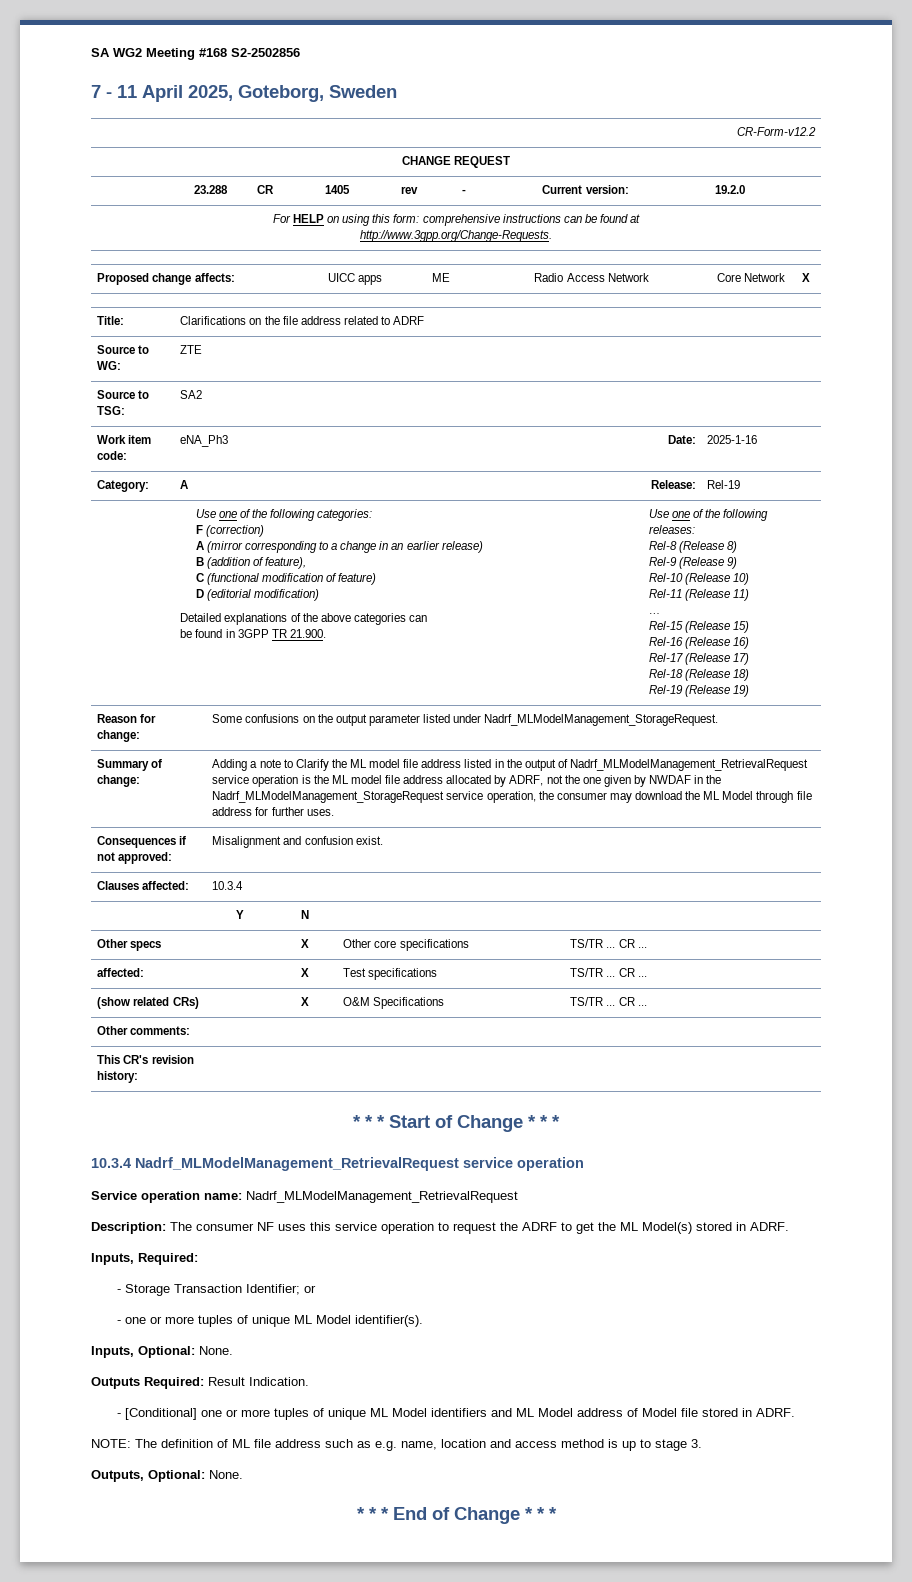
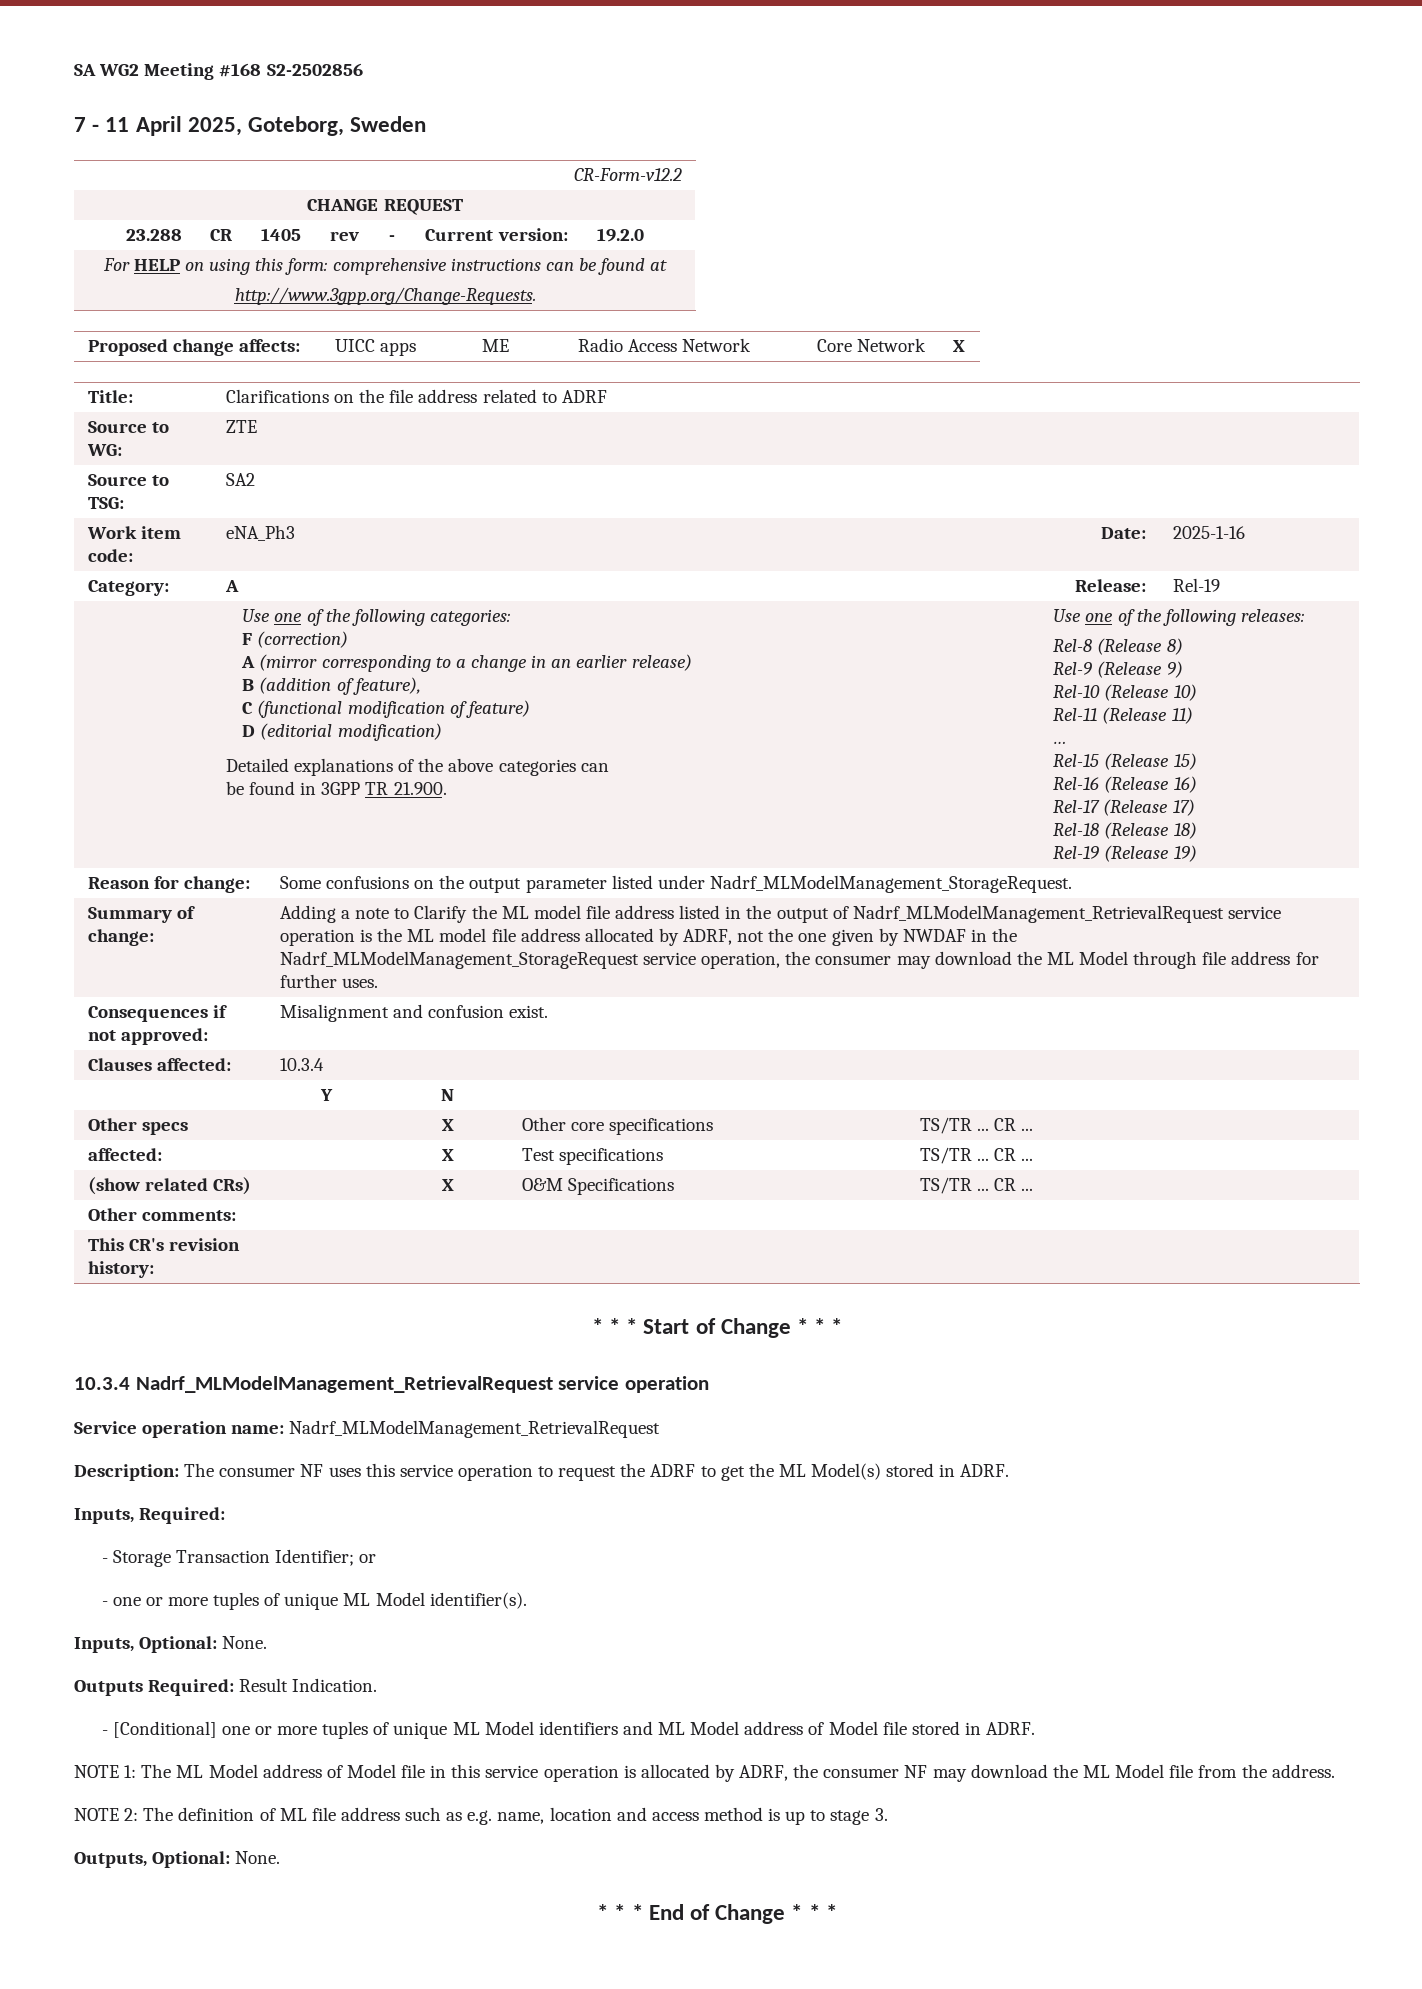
[91,1439,131,1448] NOTE: -> [74,1764,1335,1782] [74,1808,139,1821] NOTE 1: The ML Model address of Model file in this service operation is allocated by ADRF, the consumer NF may download the ML Model file from the address. // NOTE 2:

